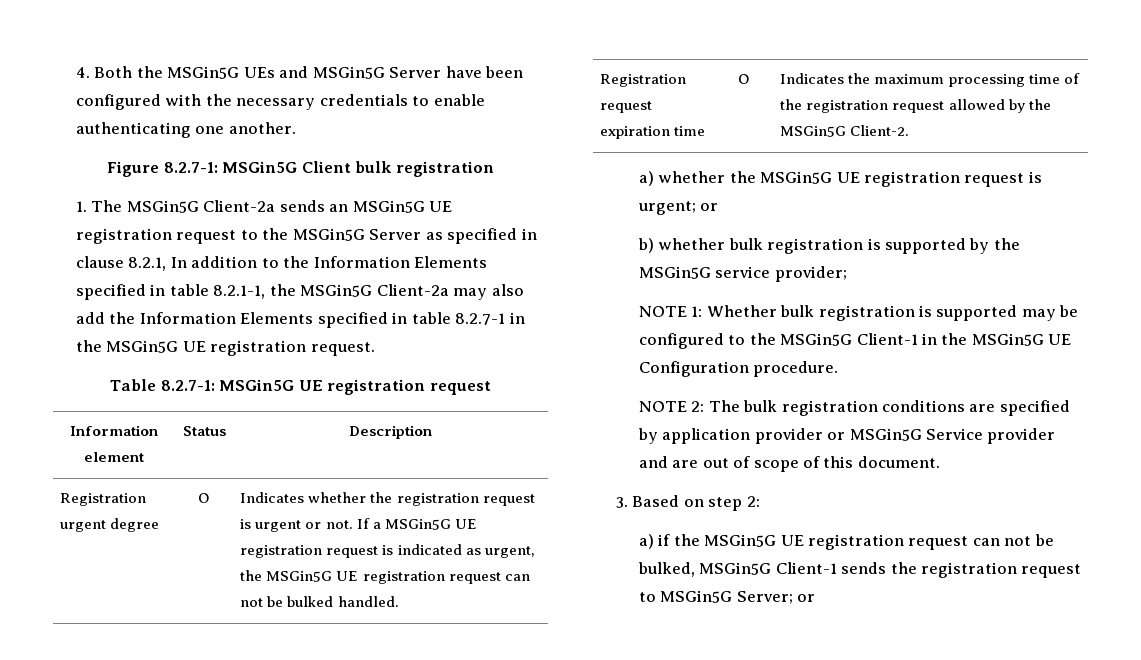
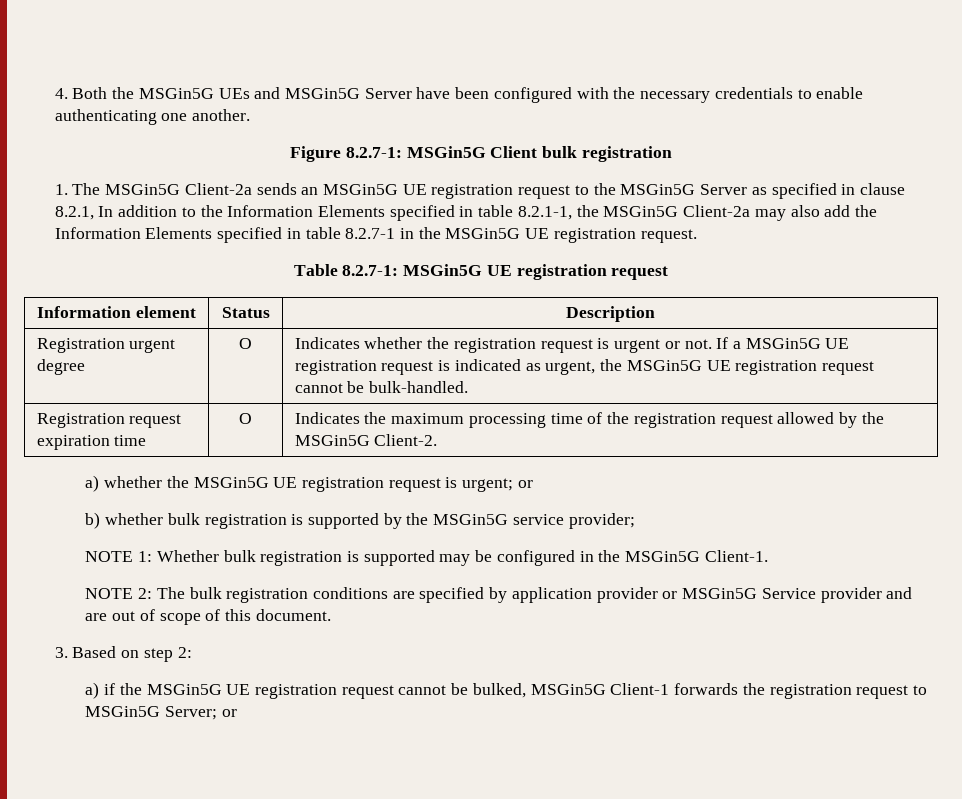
[504,574,530,581] [240,596,399,607] can not be bulked handled. -> [294,381,469,393] cannot be bulk-handled.
[728,333,1072,346] [638,361,839,377] to the MSGin5G Client-1 in the MSGin5G UE Configuration procedure. -> [579,550,768,562] in the MSGin5G Client-1.
[972,536,1032,546] can not -> [398,685,447,695] cannot
[841,562,887,574] sends -> [674,683,739,695] forwards

